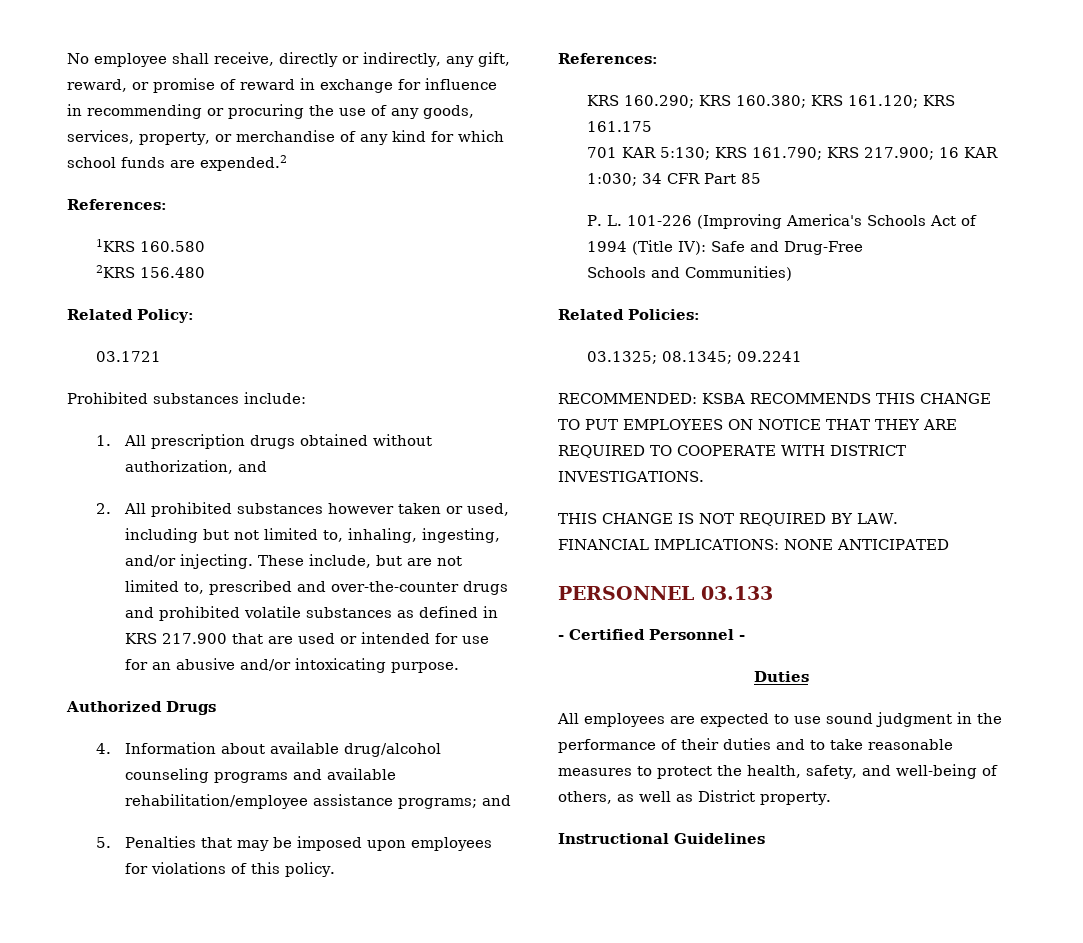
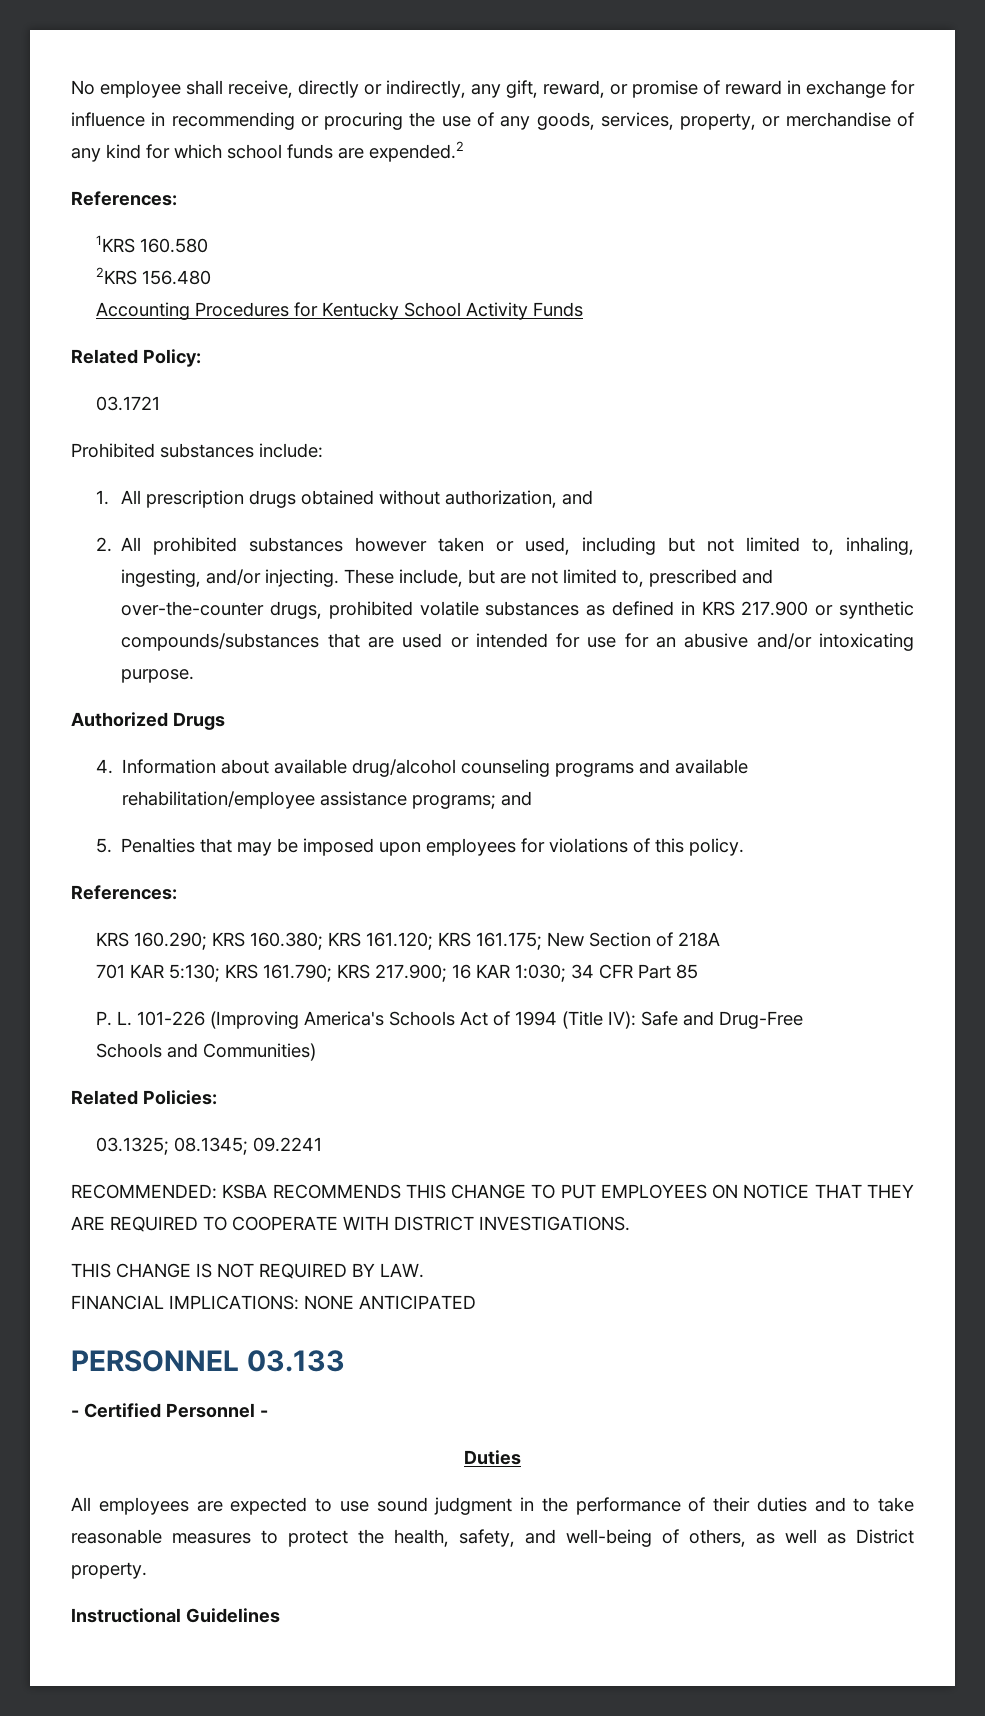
(205, 272) none -> [96,302,584,320] // Accounting Procedures for Kentucky School Activity Funds
[462,581,508,595] [124,607,154,618] drugs and -> [270,601,323,619] drugs,
(227, 638) none -> [815,601,914,619] [121,633,320,651] or synthetic compounds/substances
[586,121,652,132] 161.175 -> [476,932,721,950] 161.175; New Section of 218A

